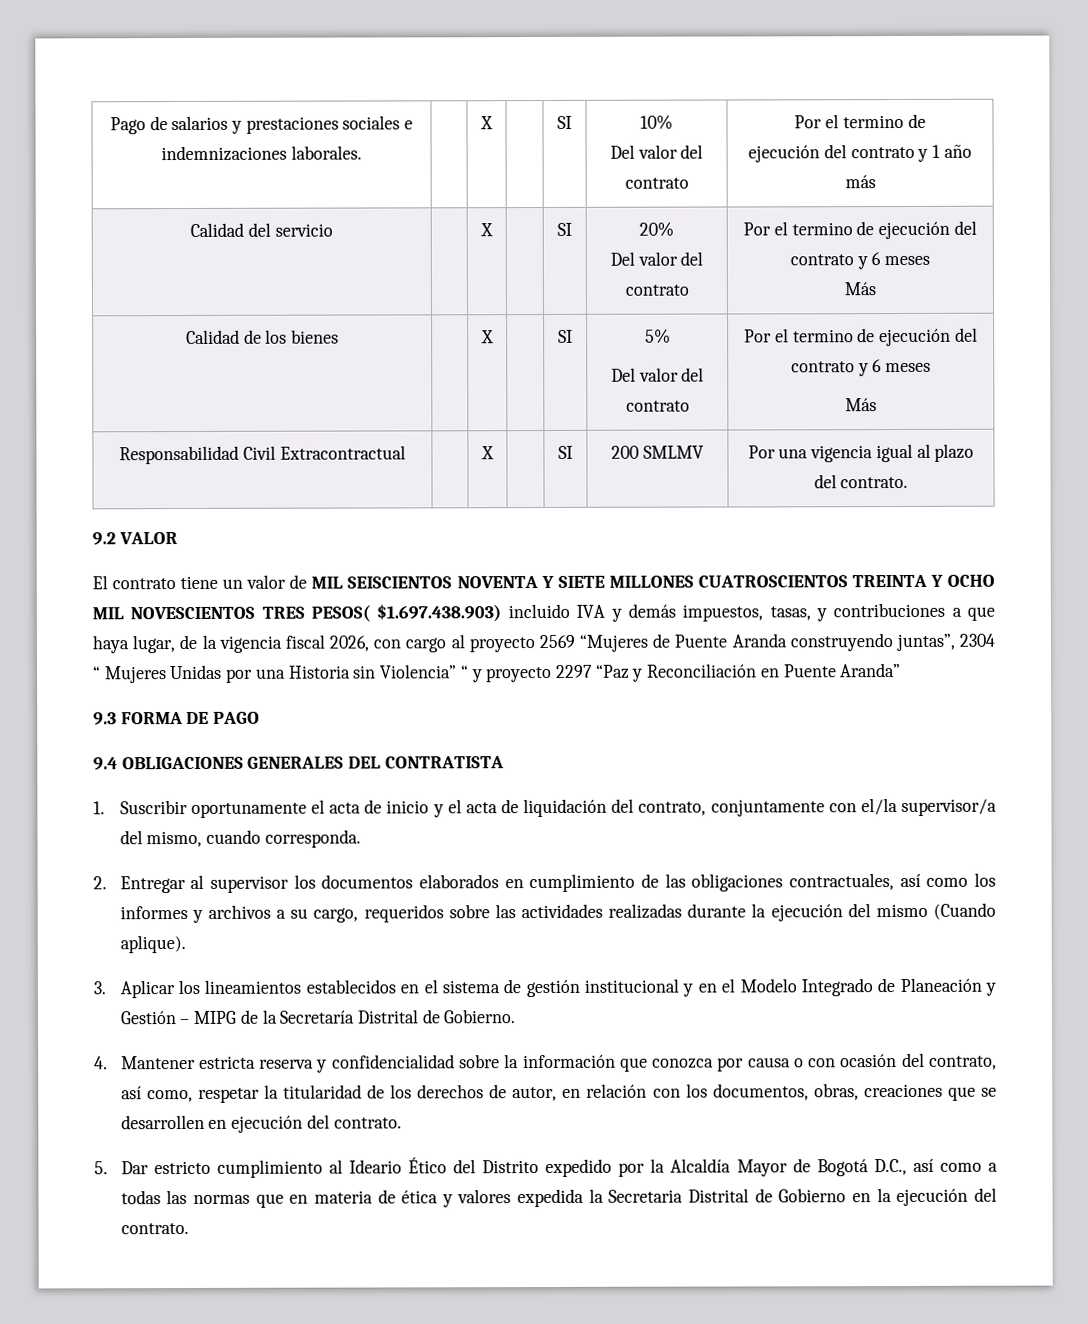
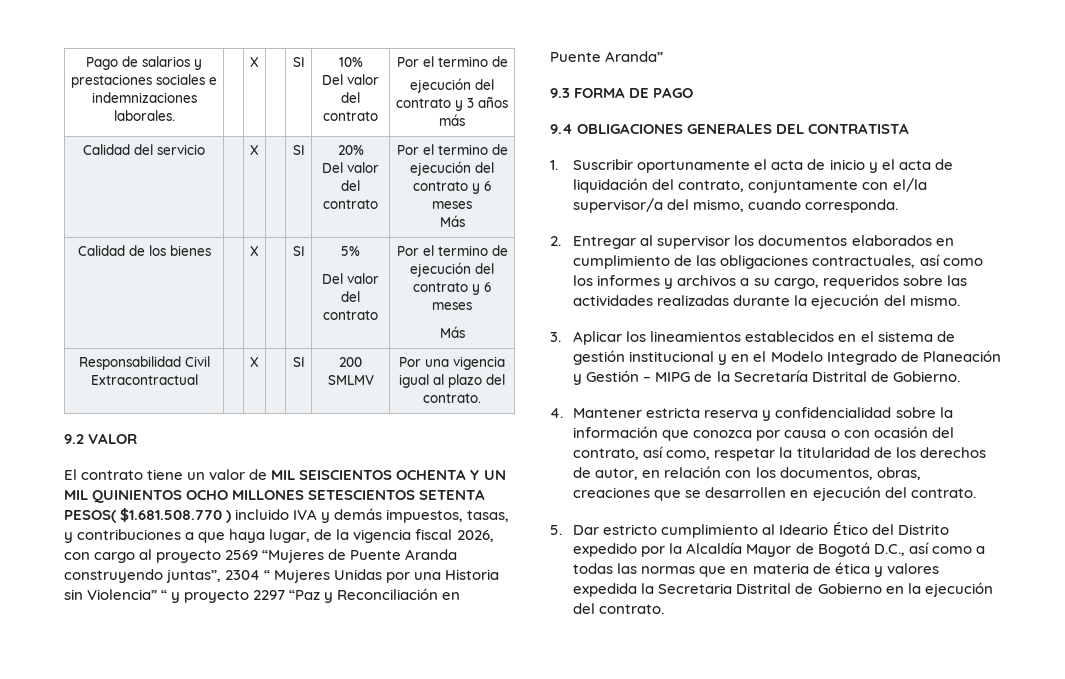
[932,144,972,158] 1 año -> [467,96,508,108] 3 años
[456,574,996,589] [92,604,502,622] NOVENTA Y SIETE MILLONES CUATROSCIENTOS TREINTA Y OCHO MIL NOVESCIENTOS TRES PESOS( $1.697.438.903) -> [396,469,506,480] [64,489,486,503] [64,508,232,523] OCHENTA Y UN MIL QUINIENTOS OCHO MILLONES SETESCIENTOS SETENTA PESOS( $1.681.508.770 )
[875,902,996,920] [119,935,186,954] mismo (Cuando aplique). -> [909,295,960,306] mismo.

